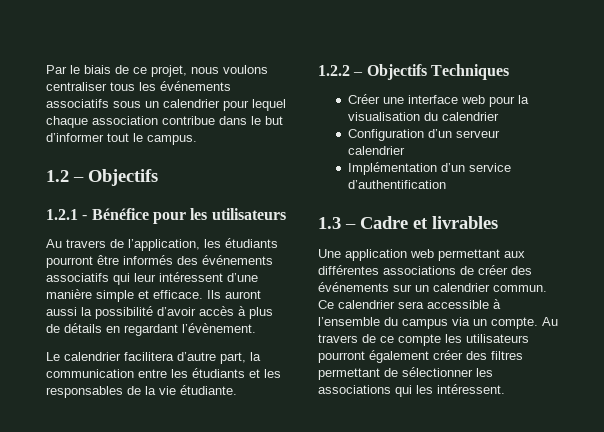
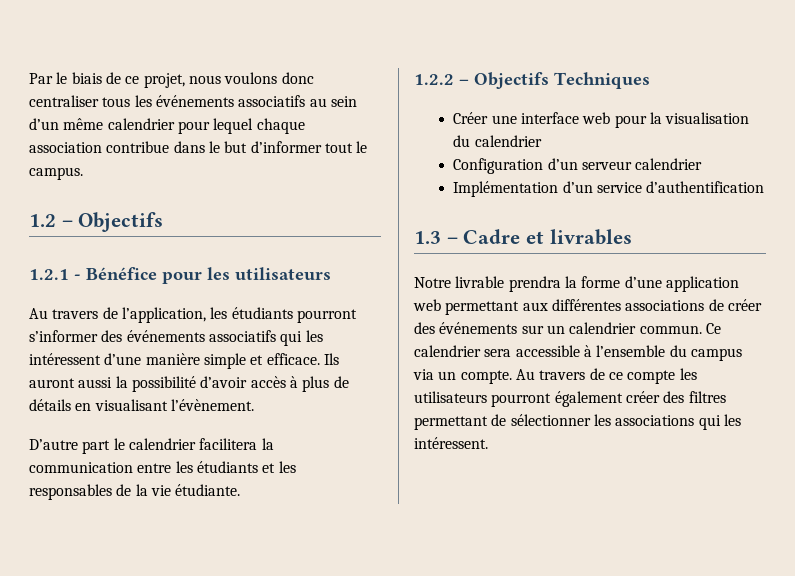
(268, 69) none -> [281,72,314,84] donc
[113,101,159,108] sous un -> [309,96,357,107] [29,118,104,130] au sein d’un même
[97,255,173,265] être informés -> [29,330,98,342] s’informer
[134,273,156,282] leur -> [305,330,323,342] les
[124,324,178,336] regardant -> [94,399,168,411] visualisant
[46,352,246,364] Le calendrier facilitera d’autre part, -> [29,438,258,454] D’autre part le calendrier facilitera
[318,249,341,258] Une -> [414,276,662,292] Notre livrable prendra la forme d’une

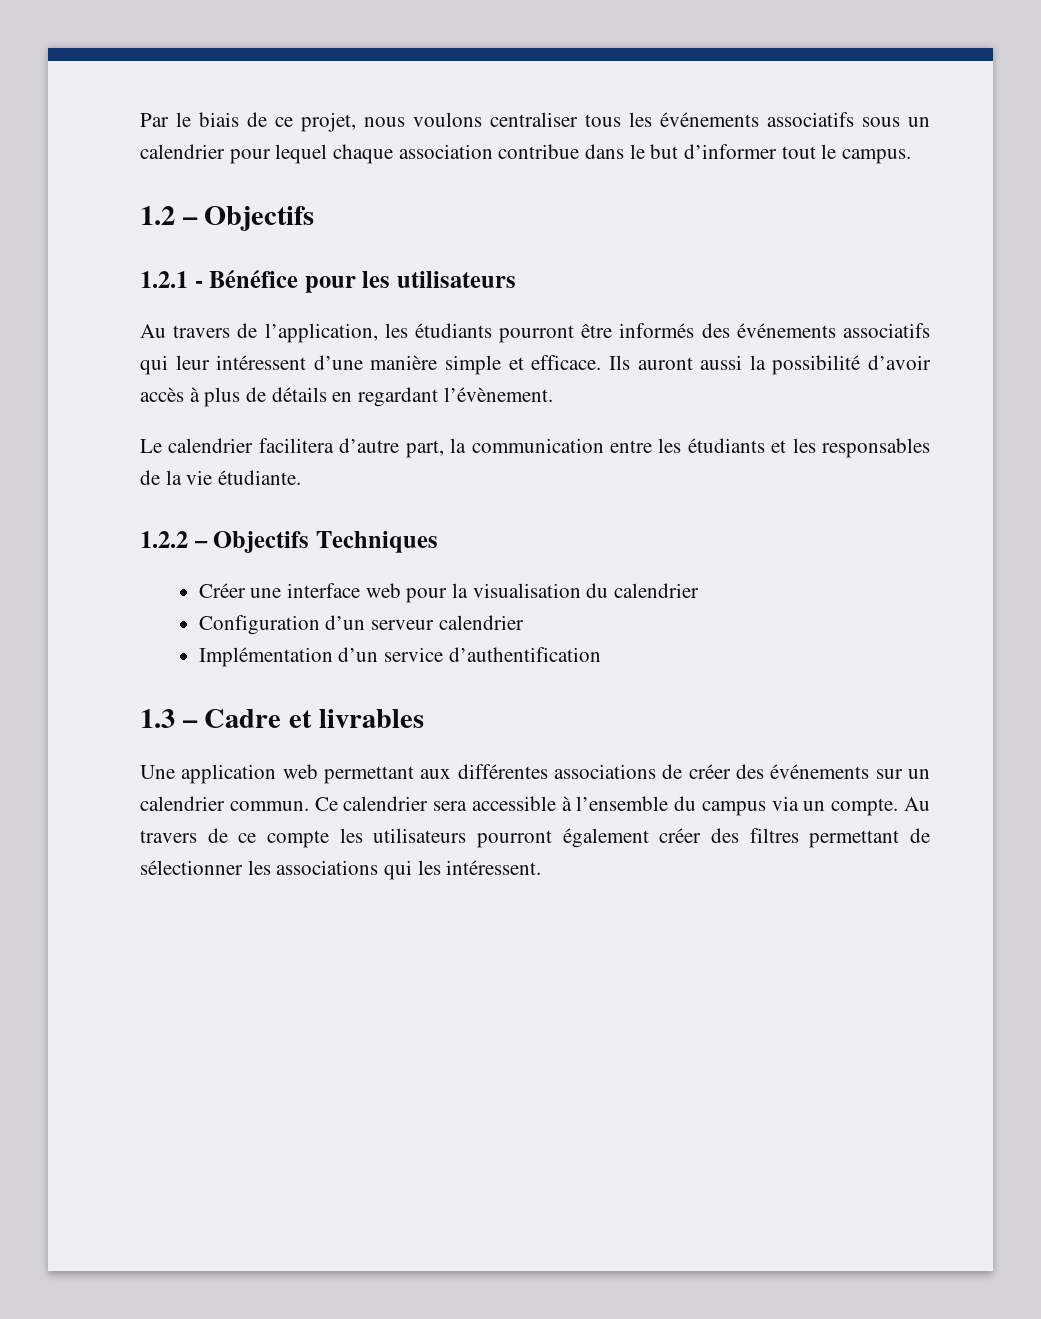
[281,72,314,84] donc -> (482, 119) none
[309,96,357,107] [29,118,104,130] au sein d’un même -> [862,117,930,127] sous un
[29,330,98,342] s’informer -> [581,323,695,338] être informés
[305,330,323,342] les -> [175,355,210,370] leur
[94,399,168,411] visualisant -> [358,387,439,407] regardant
[29,438,258,454] D’autre part le calendrier facilitera -> [140,438,444,458] Le calendrier facilitera d’autre part,
[414,276,662,292] Notre livrable prendra la forme d’une -> [140,765,175,779] Une

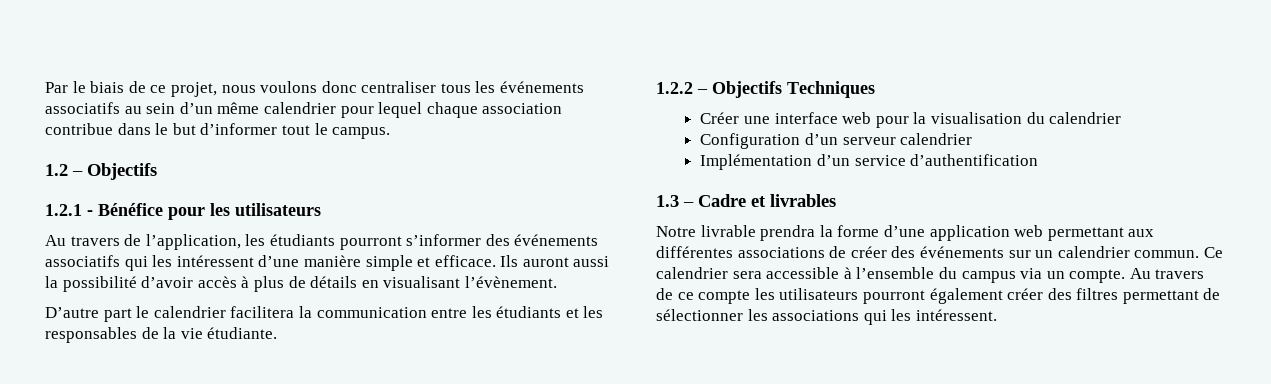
(482, 119) none -> [321,81,357,93] donc
[862,117,930,127] sous un -> [124,102,260,114] au sein d’un même
[581,323,695,338] être informés -> [406,234,482,246] s’informer
[175,355,210,370] leur -> [152,255,173,267] les
[358,387,439,407] regardant -> [383,276,461,288] visualisant
[140,438,444,458] Le calendrier facilitera d’autre part, -> [45,306,295,322] D’autre part le calendrier facilitera
[140,765,175,779] Une -> [656,225,925,241] Notre livrable prendra la forme d’une

